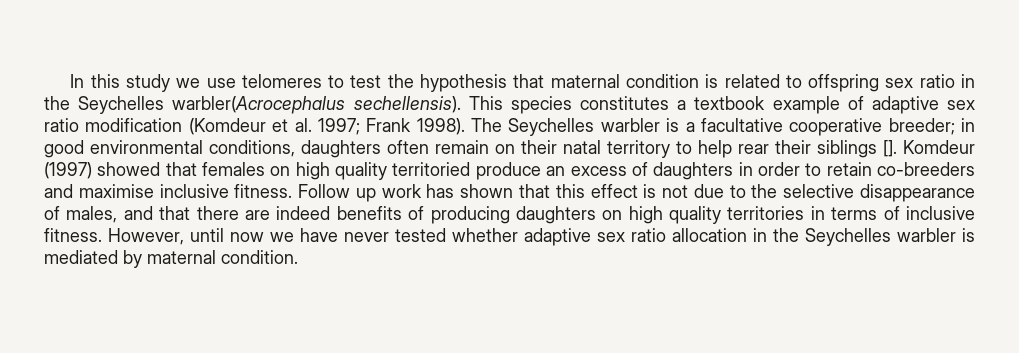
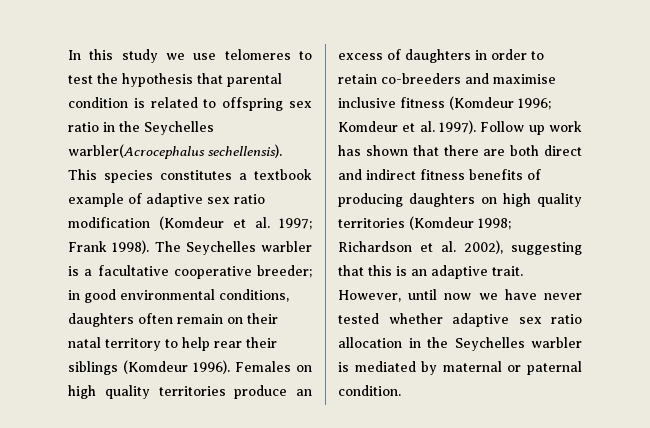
[550,74,620,88] maternal -> [227,73,282,87] parental
[883,140,975,157] [44,162,471,180] []. Komdeur (1997) showed that females on high quality territoried -> [123,360,312,374] [68,385,226,399] (Komdeur 1996). Females on high quality territories
[234,184,293,198] fitness. -> [400,96,551,110] [338,120,476,134] fitness (Komdeur 1996; Komdeur et al. 1997).
[555,184,976,202] [44,206,331,223] this effect is not due to the selective disappearance of males, and that there are indeed -> [443,145,582,156] [338,169,465,180] there are both direct and indirect fitness
[810,206,976,220] [44,228,102,242] in terms of inclusive fitness. -> [409,216,511,230] [338,240,582,255] [338,265,523,279] (Komdeur 1998; Richardson et al. 2002), suggesting that this is an adaptive trait.
(216, 257) none -> [507,361,582,375] or paternal

